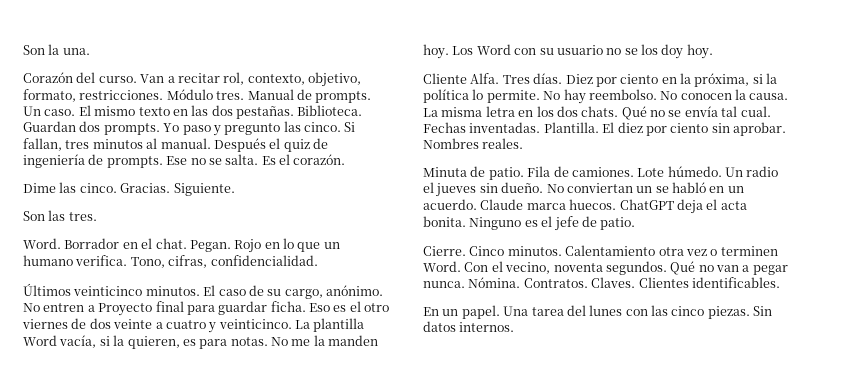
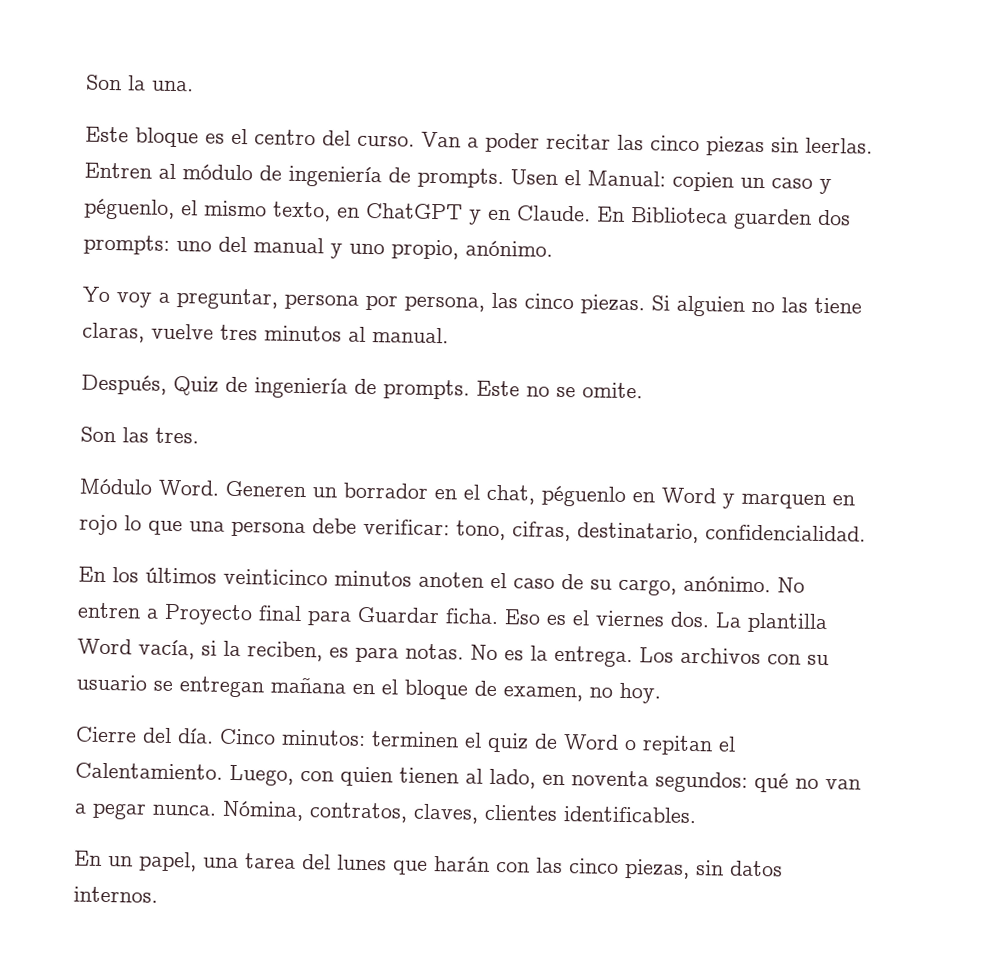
[23,72,361,87] [23,89,372,103] [23,105,363,119] [23,121,356,136] [23,138,62,151] Corazón del curso. Van a recitar rol, contexto, objetivo, formato, restricciones. Módulo tres. Manual de prompts. Un caso. El mismo texto en las dos pestañas. Biblioteca. Guardan dos prompts. Yo paso y pregunto las cinco. Si fallan, -> [85,126,873,157] [84,162,832,195] [84,198,851,230] [83,234,553,260] [82,286,862,317] [82,322,214,343] Este bloque es el centro del curso. Van a poder recitar las cinco piezas sin leerlas. Entren al módulo de ingeniería de prompts. Usen el Manual: copien un caso y péguenlo, el mismo texto, en ChatGPT y en Claude. En Biblioteca guarden dos prompts: uno del manual y uno propio, anónimo. // Yo voy a preguntar, persona por persona, las cinco piezas. Si alguien no las tiene claras, vuelve
[213,138,328,152] [23,154,346,168] [23,182,235,196] [23,210,97,221] [23,238,340,253] [23,255,318,268] [23,283,216,296] Después el quiz de ingeniería de prompts. Ese no se salta. Es el corazón. // Dime las cinco. Gracias. Siguiente. // Son las tres. // Word. Borrador en el chat. Pegan. Rojo en lo que un humano verifica. Tono, cifras, confidencialidad. // Últimos veinticinco minutos. El -> [81,374,643,400] [80,426,199,444] [79,478,855,510] [79,514,866,544] [78,566,507,589] // Después, Quiz de ingeniería de prompts. Este no se omite. // Son las tres. // Módulo Word. Generen un borrador en el chat, péguenlo en Word y marquen en rojo lo que una persona debe verificar: tono, cifras, destinatario, confidencialidad. // En los últimos veinticinco minutos anoten el
[218,301,268,315] guardar -> [357,606,440,624] Guardar
[364,303,390,312] [22,318,292,333] otro viernes de dos veinte a cuatro y veinticinco. -> [595,610,710,628] viernes dos.
[127,336,180,349] quieren, -> [247,641,323,662] reciben,
[291,335,379,346] [423,44,713,59] [423,73,778,87] [423,89,789,104] [423,106,771,120] [423,122,786,136] [423,138,524,149] [423,166,779,180] [423,182,744,197] [423,199,747,214] [423,216,636,231] [423,245,778,256] [423,261,696,275] me la manden hoy. Los Word con su usuario no se los doy hoy. // Cliente Alfa. Tres días. Diez por ciento en la próxima, si la política lo permite. No hay reembolso. No conocen la causa. La misma letra en los dos chats. Qué no se envía tal cual. Fechas inventadas. Plantilla. El diez por ciento sin aprobar. Nombres reales. // Minuta de patio. Fila de camiones. Lote húmedo. Un radio el jueves sin dueño. No conviertan un se habló en un acuerdo. Claude marca huecos. ChatGPT deja el acta bonita. Ninguno es el jefe de patio. // Cierre. Cinco minutos. Calentamiento otra vez o terminen Word. Con el vecino, noventa segundos. Qué -> [504,645,829,668] [76,674,661,704] [75,726,736,756] [75,762,789,793] es la entrega. Los archivos con su usuario se entregan mañana en el bloque de examen, no hoy. // Cierre del día. Cinco minutos: terminen el quiz de Word o repitan el Calentamiento. Luego, con quien tienen al lado, en noventa segundos: qué
[468,277,689,288] Nómina. Contratos. Claves. Clientes -> [222,800,558,824] Nómina, contratos, claves, clientes
[461,305,529,319] papel. Una -> [139,851,239,872] papel, una
(623, 310) none -> [392,856,490,875] que harán
[707,306,773,319] piezas. Sin -> [624,859,724,879] piezas, sin

